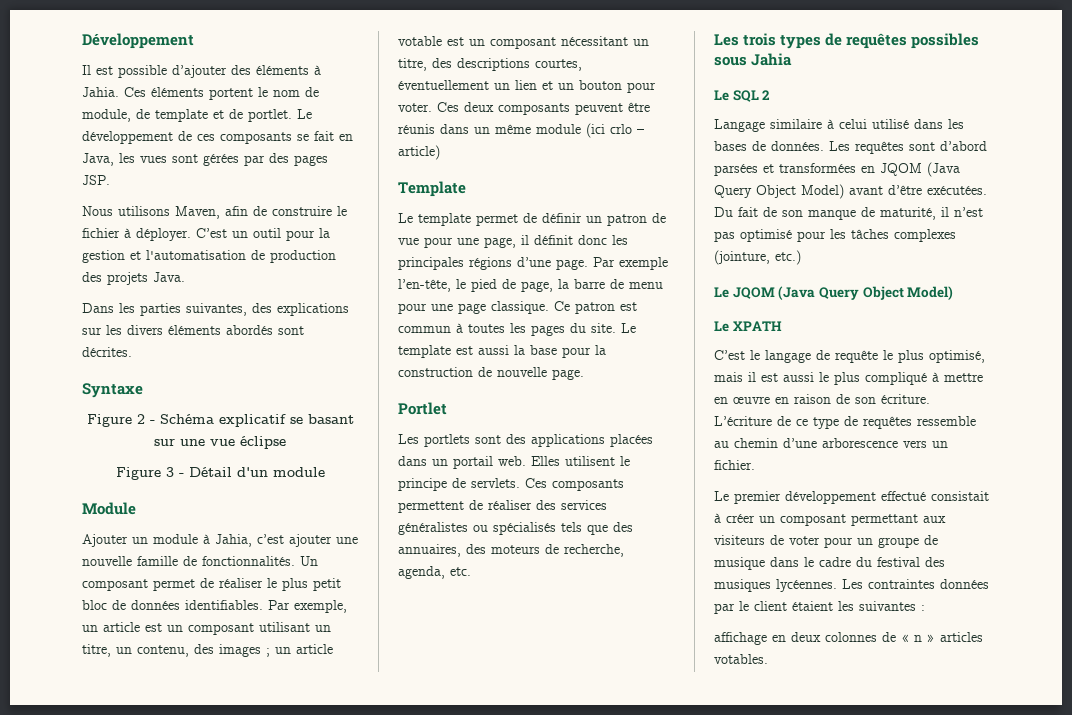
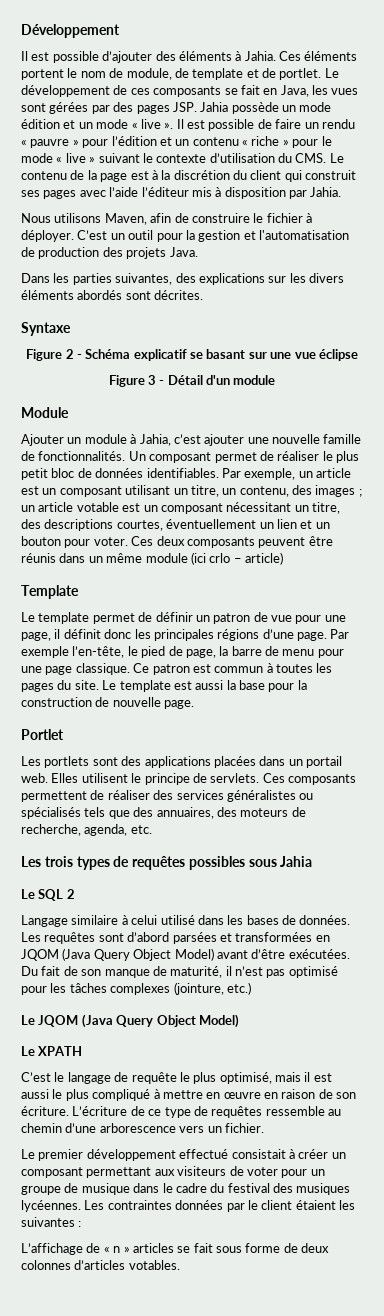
(110, 180) none -> [200,102,332,114] [21,119,355,131] [21,136,332,148] [21,153,344,163] [21,170,357,182] [21,187,342,199] Jahia possède un mode édition et un mode « live ». Il est possible de faire un rendu « pauvre » pour l’édition et un contenu « riche » pour le mode « live » suivant le contexte d’utilisation du CMS. Le contenu de la page est à la discrétion du client qui construit ses pages avec l’aide l’éditeur mis à disposition par Jahia.
[714,632,877,645] affichage en deux colonnes -> [21,1243,83,1255] L’affichage
(983, 637) none -> [177,1243,330,1253] [21,1260,126,1270] se fait sous forme de deux colonnes d’articles

